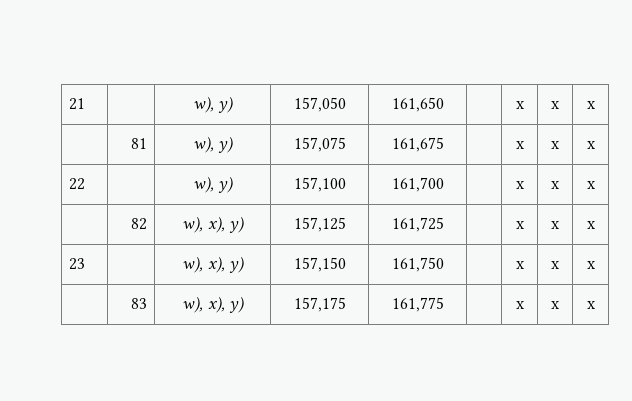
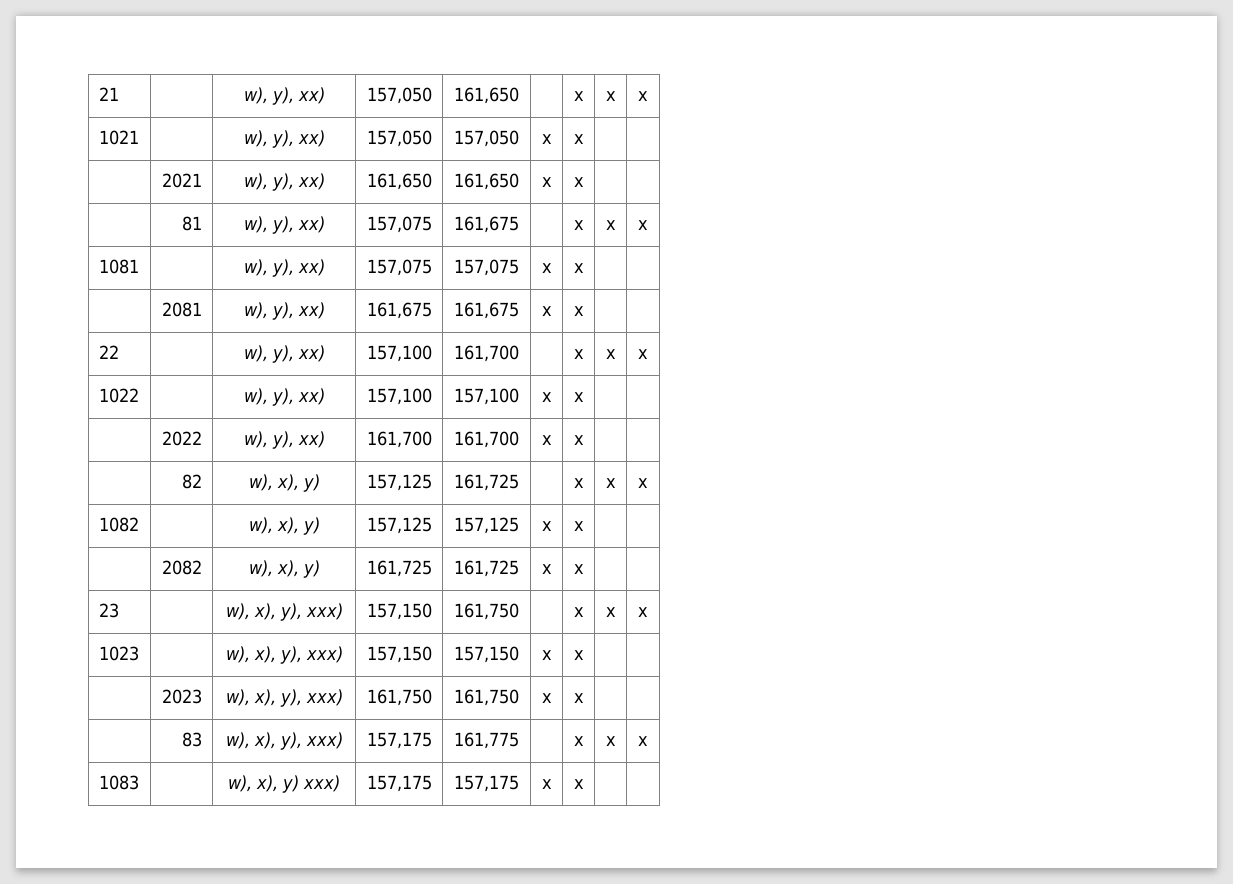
[218,96,234,113] y) -> [271,87,325,105] y), xx)
(596, 105) none -> [98,130,139,145] [243,130,325,148] [366,130,432,147] [454,130,519,147] [541,134,552,144] [573,134,584,144] [162,173,203,188] [243,173,325,191] [366,173,432,190] [454,173,519,190] [541,177,552,187] [573,177,584,187] // 1021 | | w), y), xx) | 157,050 | 157,050 | x | x | | // | 2021 | w), y), xx) | 161,650 | 161,650 | x | x | |
[218,136,234,153] y) -> [271,216,325,234] y), xx)
(596, 145) none -> [98,259,139,274] [243,259,325,277] [366,259,432,276] [454,259,519,276] [541,263,552,273] [573,263,584,273] [162,302,203,317] [243,302,325,320] [366,302,432,319] [454,302,519,319] [541,306,552,316] [573,306,584,316] // 1081 | | w), y), xx) | 157,075 | 157,075 | x | x | | // | 2081 | w), y), xx) | 161,675 | 161,675 | x | x | |
[218,176,234,193] y) -> [271,345,325,363] y), xx)
(596, 185) none -> [98,388,139,403] [243,388,325,406] [366,388,432,405] [454,388,519,405] [541,392,552,402] [573,392,584,402] [162,431,203,446] [243,431,325,449] [366,431,432,448] [454,431,519,448] [541,435,552,445] [573,435,584,445] // 1022 | | w), y), xx) | 157,100 | 157,100 | x | x | | // | 2022 | w), y), xx) | 161,700 | 161,700 | x | x | |
(596, 225) none -> [98,517,139,532] [248,517,320,535] [366,517,432,534] [454,517,519,534] [541,521,552,531] [573,521,584,531] [162,560,203,575] [248,560,320,578] [366,560,432,577] [454,560,519,577] [541,564,552,574] [573,564,584,574] // 1082 | | w), x), y) | 157,125 | 157,125 | x | x | | // | 2082 | w), x), y) | 161,725 | 161,725 | x | x | |
[229,256,245,273] y) -> [279,603,343,621] y), xxx)
(596, 265) none -> [98,646,139,661] [225,646,343,664] [366,646,432,663] [454,646,519,663] [541,650,552,660] [573,650,584,660] [162,689,203,704] [225,689,343,707] [366,689,432,706] [454,689,519,706] [541,693,552,703] [573,693,584,703] // 1023 | | w), x), y), xxx) | 157,150 | 157,150 | x | x | | // | 2023 | w), x), y), xxx) | 161,750 | 161,750 | x | x | |
[229,296,245,313] y) -> [279,732,343,750] y), xxx)
(596, 305) none -> [98,775,139,790] [228,775,340,793] [366,775,432,792] [454,775,519,792] [541,779,552,789] [573,779,584,789] // 1083 | | w), x), y) xxx) | 157,175 | 157,175 | x | x | |

